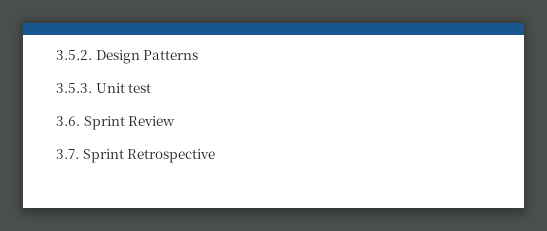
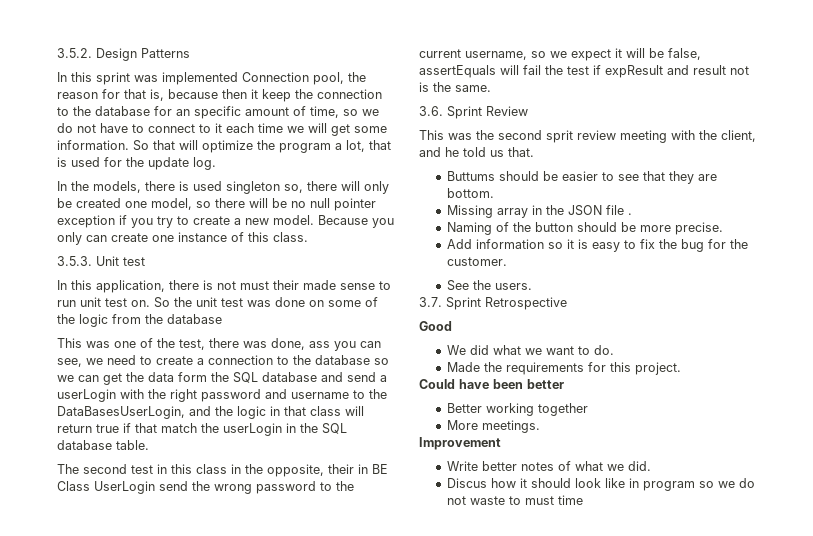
[56,83,152,93] [56,116,176,130] [56,149,216,163] 3.5.3. Unit test // 3.6. Sprint Review // 3.7. Sprint Retrospective -> [57,72,366,85] [57,89,382,102] [57,106,379,119] [57,123,387,136] [57,140,391,153] [57,157,216,170] [57,181,389,194] [57,198,376,211] [57,215,394,228] [57,232,308,245] [57,256,145,266] [57,280,391,293] [57,297,378,308] [57,314,222,327] [57,338,381,351] [57,355,389,367] [57,372,387,385] [57,389,387,402] [57,406,364,419] [57,423,347,436] [57,440,149,450] [57,464,388,477] [57,481,354,494] [419,48,701,61] [419,65,749,78] [419,82,491,92] [419,106,528,119] [419,130,756,143] [419,147,534,157] [447,171,718,184] [447,188,495,198] [447,205,633,218] [447,222,724,235] [447,239,749,252] [447,257,508,266] [447,280,533,291] [419,297,567,310] [419,321,452,331] [447,345,615,355] [447,362,682,375] [419,379,564,389] [447,403,589,416] [447,420,541,433] [419,437,501,450] [447,461,652,471] [447,478,756,491] [447,495,584,505] In this sprint was implemented Connection pool, the reason for that is, because then it keep the connection to the database for an specific amount of time, so we do not have to connect to it each time we will get some information. So that will optimize the program a lot, that is used for the update log. // In the models, there is used singleton so, there will only be created one model, so there will be no null pointer exception if you try to create a new model. Because you only can create one instance of this class. // 3.5.3. Unit test // In this application, there is not must their made sense to run unit test on. So the unit test was done on some of the logic from the database // This was one of the test, there was done, ass you can see, we need to create a connection to the database so we can get the data form the SQL database and send a userLogin with the right password and username to the DataBasesUserLogin, and the logic in that class will return true if that match the userLogin in the SQL database table. // The second test in this class in the opposite, their in BE Class UserLogin send the wrong password to the current username, so we expect it will be false, assertEquals will fail the test if expResult and result not is the same. // 3.6. Sprint Review // This was the second sprit review meeting with the client, and he told us that. // Buttums should be easier to see that they are bottom. // Missing array in the JSON file . // Naming of the button should be more precise. // Add information so it is easy to fix the bug for the customer. // See the users. // 3.7. Sprint Retrospective // Good // We did what we want to do. // Made the requirements for this project. // Could have been better // Better working together // More meetings. // Improvement // Write better notes of what we did. // Discus how it should look like in program so we do not waste to must time

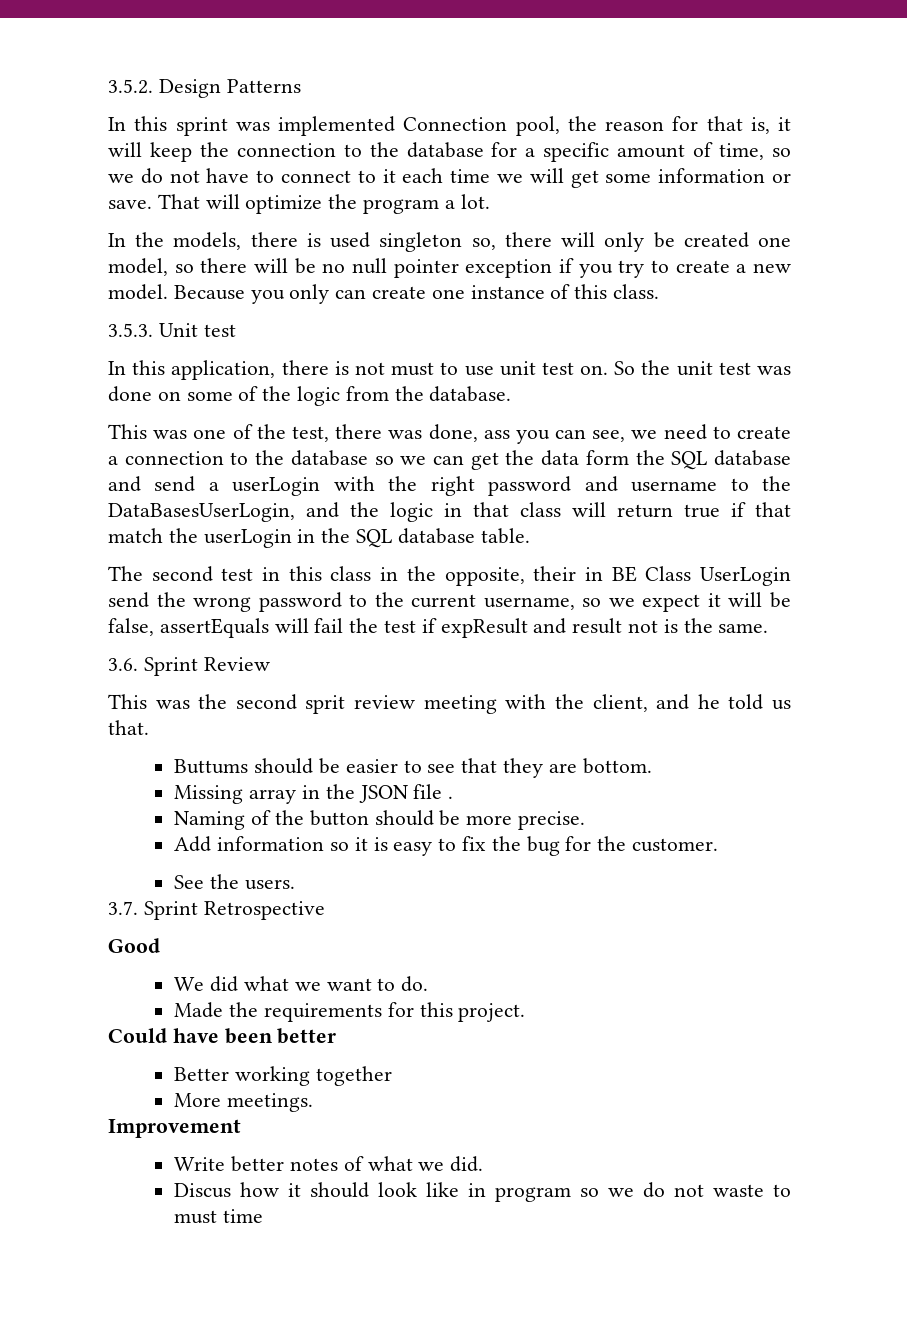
[168,89,258,99] because then it -> [778,117,791,131] [108,142,142,157] it will
[176,109,190,116] an -> [525,148,536,157] a
[57,140,175,151] information. So that -> [658,168,791,183] [108,194,200,209] information or save. That
[346,140,391,152] [57,157,216,170] lot, that is used for the update log. -> [460,194,490,209] lot.
[273,280,391,290] [57,300,76,307] their made sense to run -> [440,362,494,376] to use
[167,314,222,324] database -> [429,386,512,402] database.

